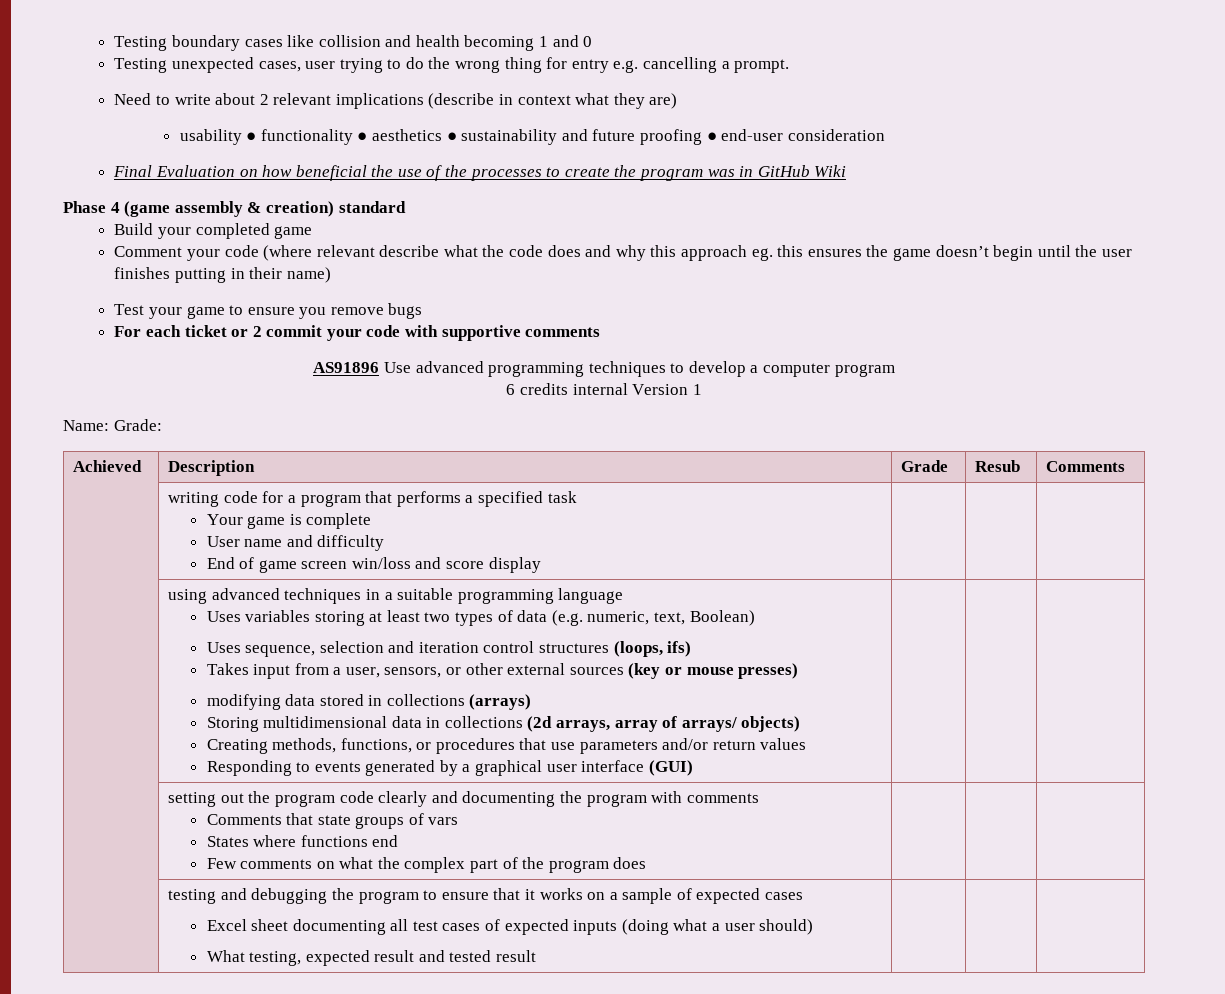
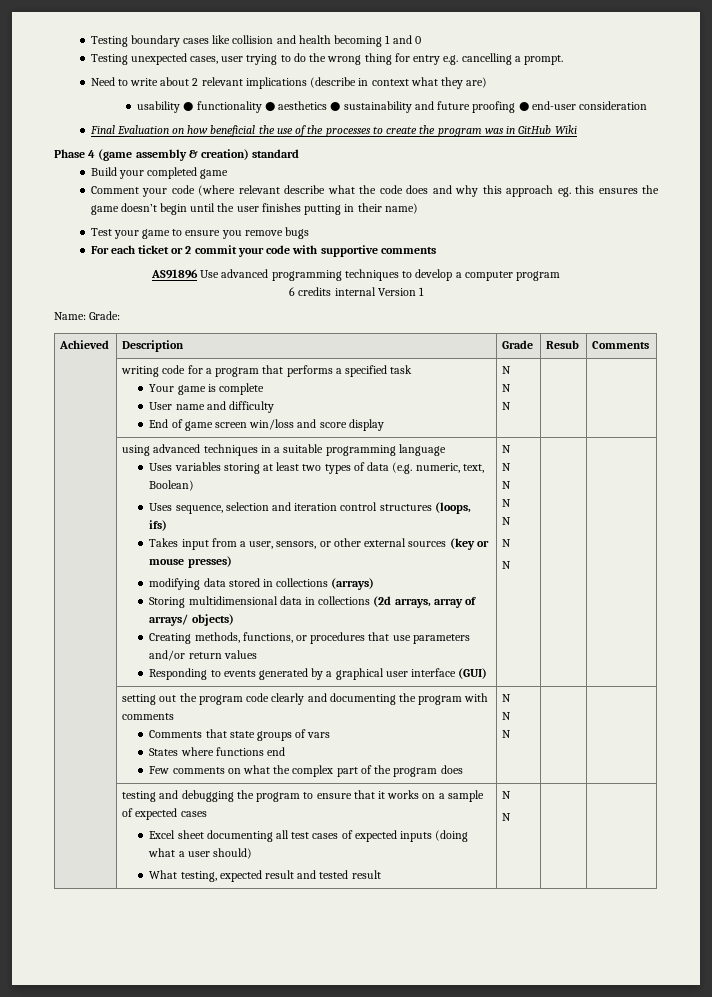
(541, 565) none -> [502,366,512,374] [502,384,512,392] [502,402,512,410] N // N // N
(693, 768) none -> [502,445,512,453] [502,463,512,471] [502,481,512,489] [502,499,512,507] [502,517,512,525] [502,539,512,547] [502,561,512,569] N // N // N // N // N // N // N
(647, 863) none -> [502,694,512,702] [502,712,512,720] [502,730,512,738] N // N // N
(537, 956) none -> [502,791,512,799] [502,813,512,821] N // N

